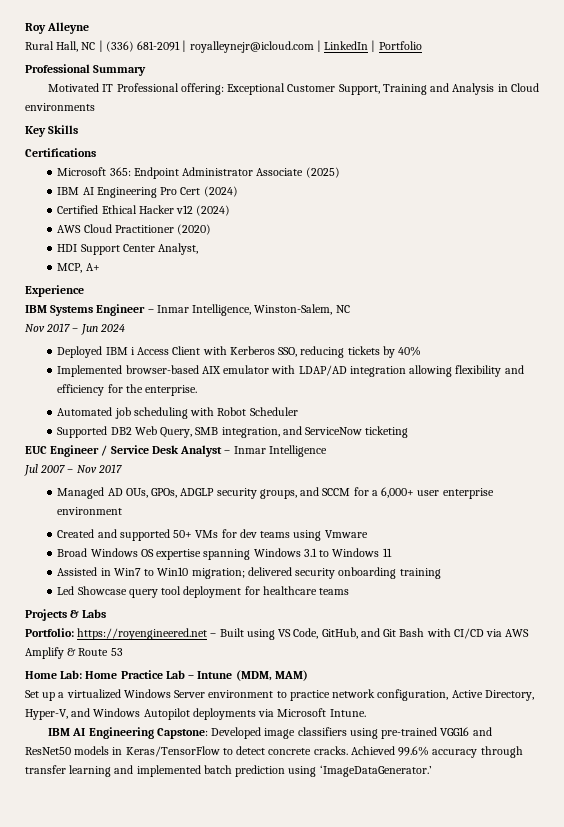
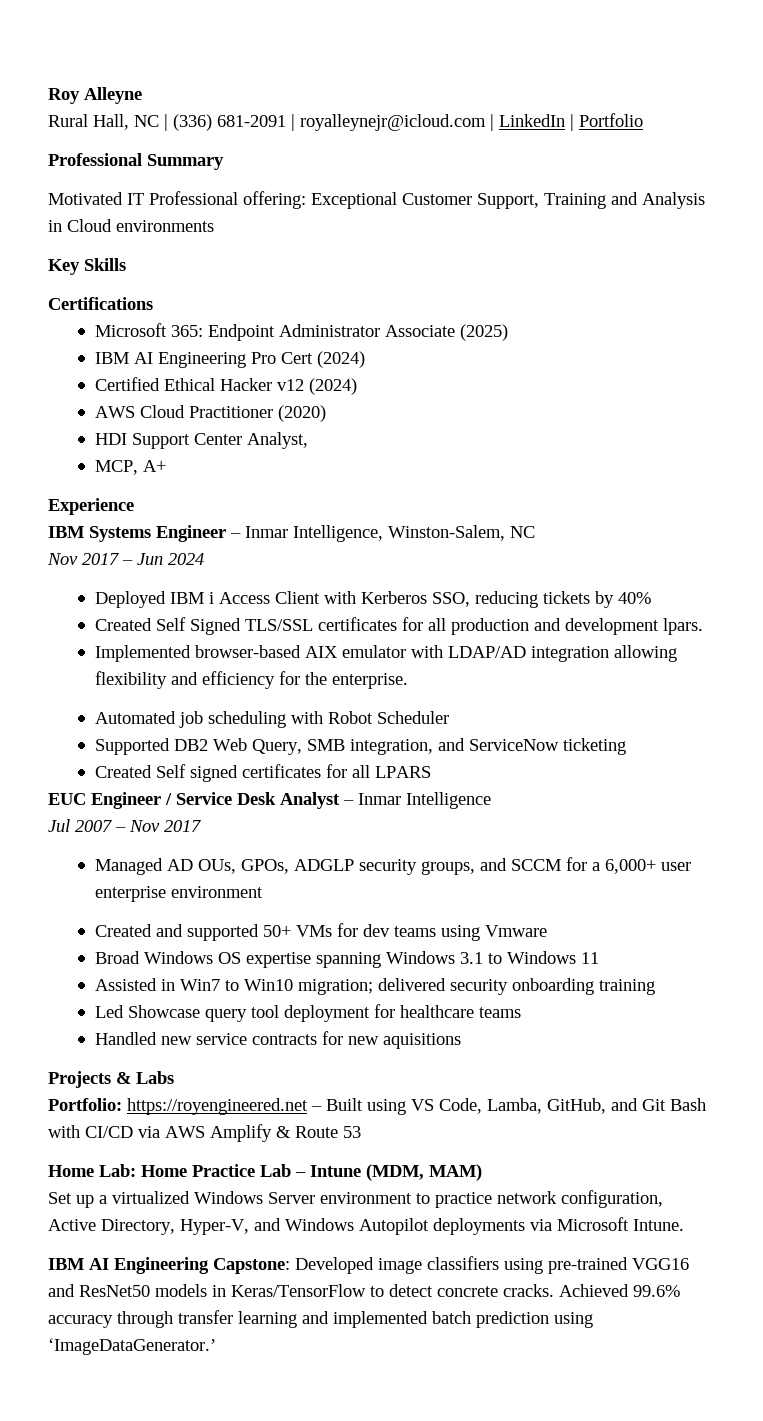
(422, 351) none -> [94,617,703,635] // Created Self Signed TLS/SSL certificates for all production and development lpars.
(409, 432) none -> [94,764,431,782] // Created Self signed certificates for all LPARS
(350, 591) none -> [94,1031,461,1049] // Handled new service contracts for new aquisitions
(319, 633) none -> [487,1098,542,1114] Lamba,

